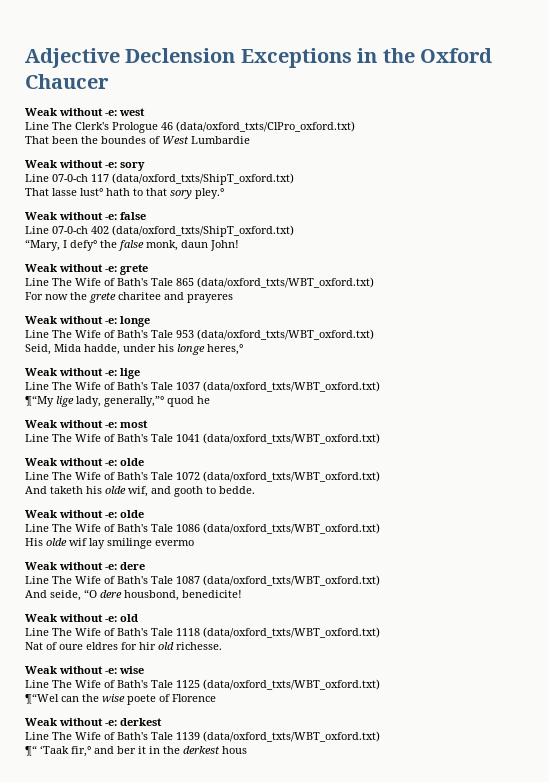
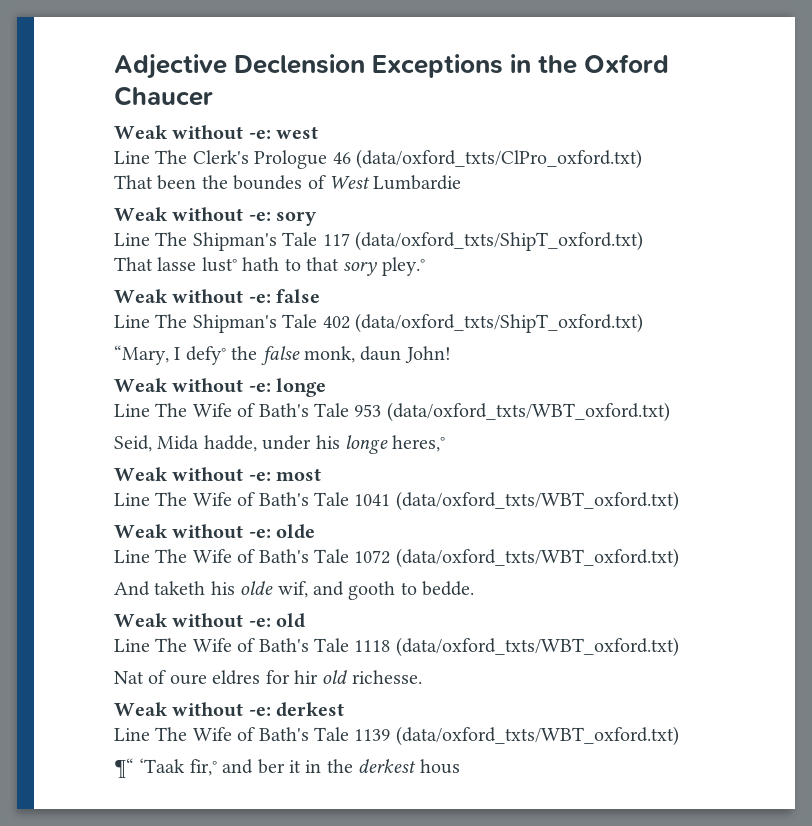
[52,174,88,182] 07-0-ch -> [155,232,318,251] The Shipman's Tale
[52,226,88,234] 07-0-ch -> [155,314,318,333] The Shipman's Tale
[25,264,148,275] [25,277,374,288] [25,292,233,303] // Weak without -e: grete // Line The Wife of Bath's Tale 865 (data/oxford_txts/WBT_oxford.txt) // For now the grete charitee and prayeres -> (451, 354) none
[25,368,140,379] [25,381,380,392] [25,395,210,407] // Weak without -e: lige // Line The Wife of Bath's Tale 1037 (data/oxford_txts/WBT_oxford.txt) // ¶“My lige lady, generally,”° quod he -> (446, 443) none
[25,510,144,518] [25,523,380,534] [25,538,194,549] [25,562,145,570] [25,575,380,586] [25,589,242,601] // Weak without -e: olde // Line The Wife of Bath's Tale 1086 (data/oxford_txts/WBT_oxford.txt) // His olde wif lay smilinge evermo // Weak without -e: dere // Line The Wife of Bath's Tale 1087 (data/oxford_txts/WBT_oxford.txt) // And seide, “O dere housbond, benedicite! -> (475, 588) none
[25,666,144,674] [25,679,380,690] [25,693,216,705] // Weak without -e: wise // Line The Wife of Bath's Tale 1125 (data/oxford_txts/WBT_oxford.txt) // ¶“Wel can the wise poete of Florence -> (422, 677) none

